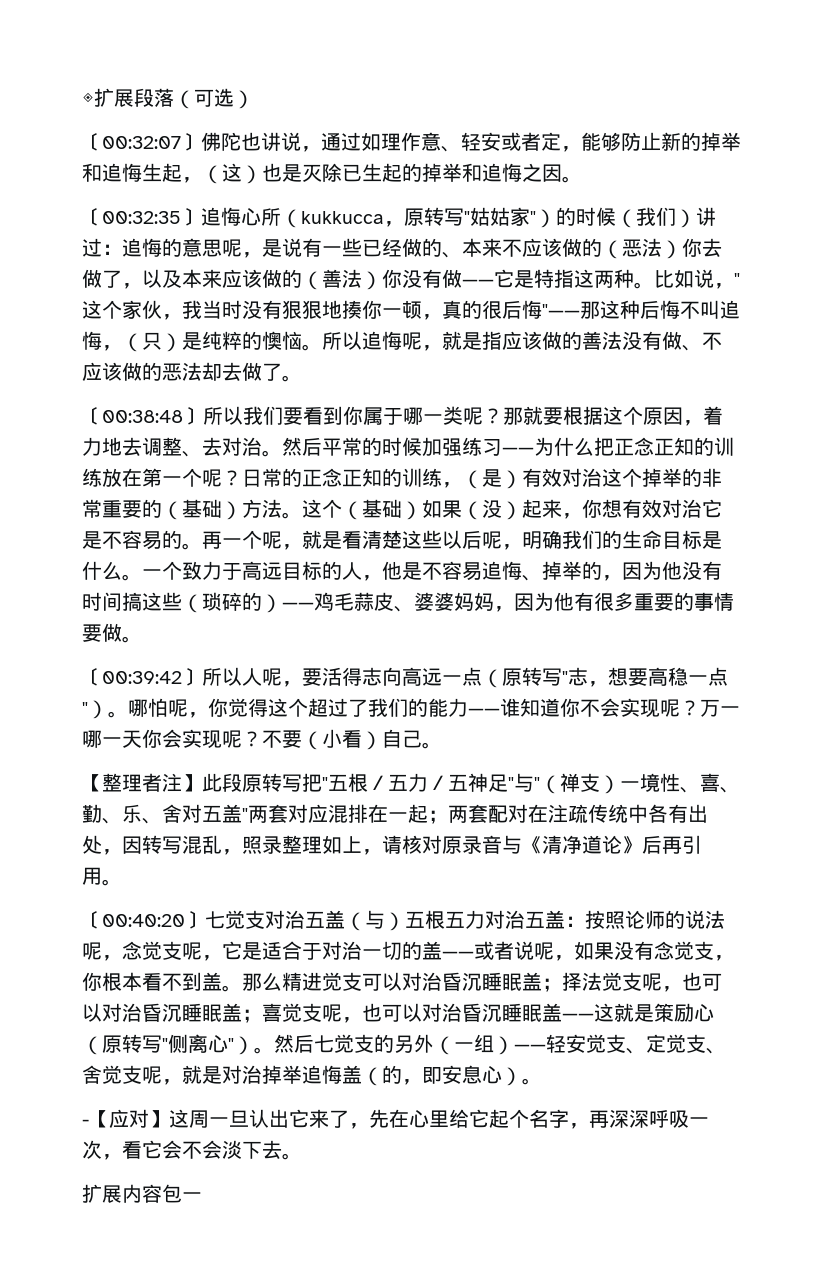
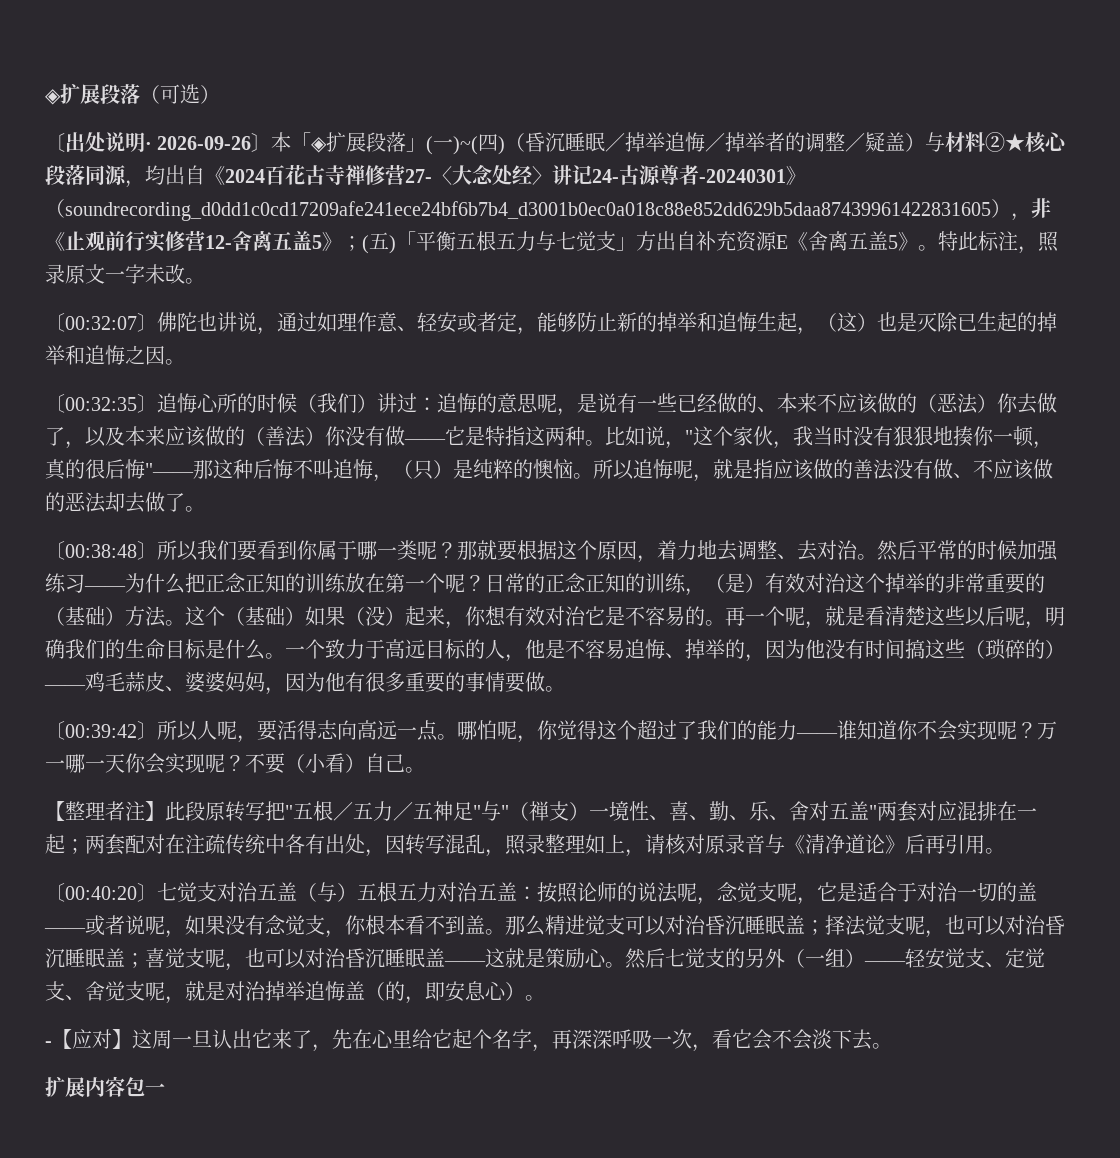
(254, 99) none -> [45,132,1069,155] [45,164,806,188] [45,198,1051,221] [45,231,1059,254] [45,264,205,284] // 〔出处说明· 2026-09-26〕本「◈扩展段落」(一)~(四)（昏沉睡眠／掉举追悔／掉举者的调整／疑盖）与材料②★核心段落同源，均出自《2024百花古寺禅修营27-〈大念处经〉讲记24-古源尊者-20240301》（soundrecording_d0dd1c0cd17209afe241ece24bf6b7b4_d3001b0ec0a018c88e852dd629b5daa87439961422831605），非《止观前行实修营12-舍离五盖5》；(五)「平衡五根五力与七觉支」方出自补充资源E《舍离五盖5》。特此标注，照录原文一字未改。
[281,207,556,228] （kukkucca，原转写"姑姑家"） -> (237, 403) none
[482,667,728,688] [82,700,108,719] （原转写"志，想要高稳一点"） -> (438, 730) none
[82,1034,254,1055] （原转写"侧离心"） -> (607, 957) none

